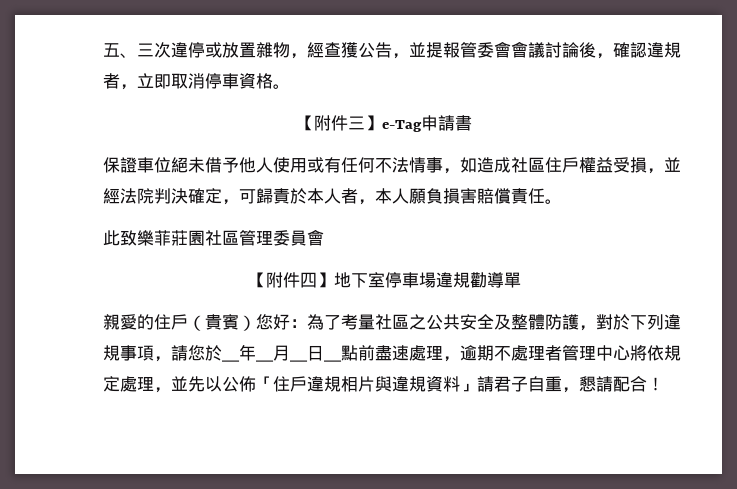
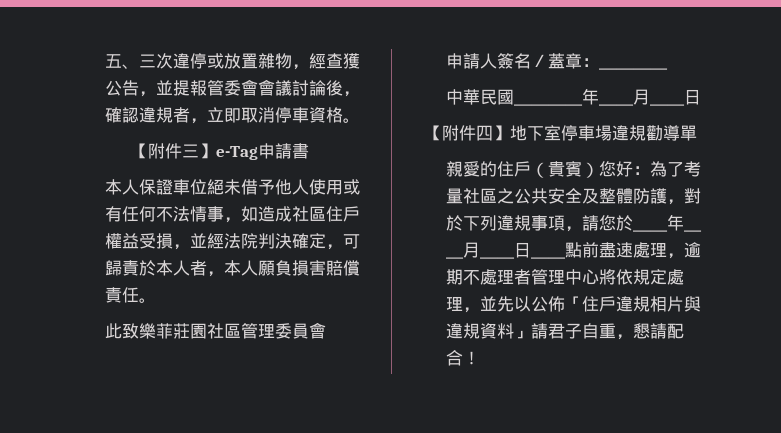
(472, 123) none -> [104,179,139,195] 本人
(324, 237) none -> [445,53,599,69] [598,67,668,70] [445,88,701,106] // 申請人簽名／蓋章：＿＿＿＿ // 中華民國＿＿＿＿年＿＿月＿＿日
[238,344,324,362] 年＿月＿日 -> [649,214,702,232] [445,242,549,259] ＿年＿＿月＿＿日＿

